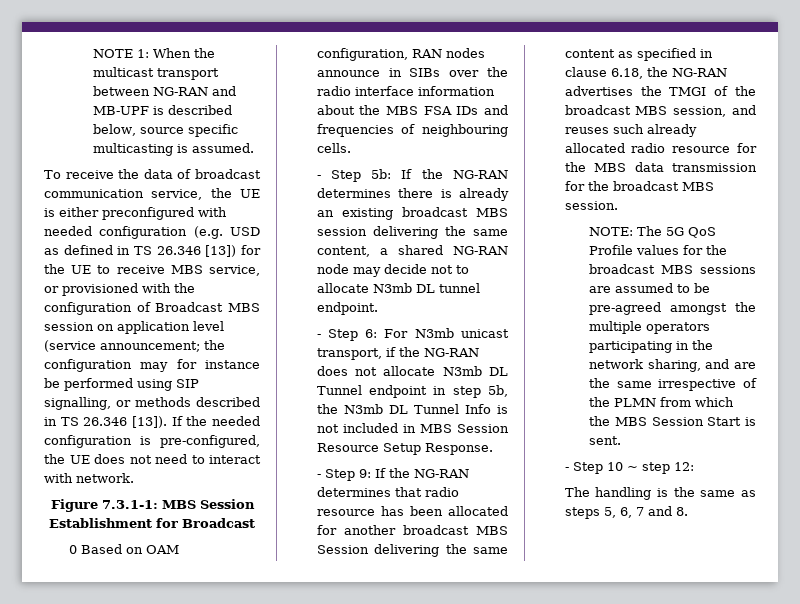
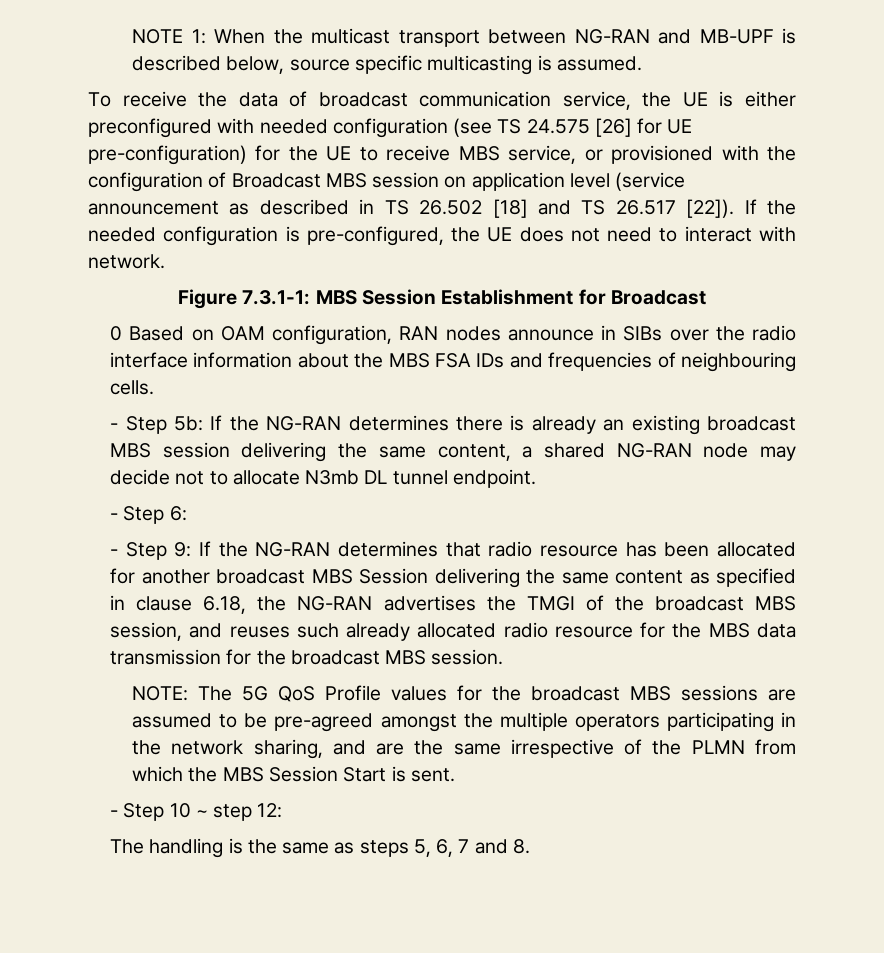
[193,226,260,239] [44,245,237,257] (e.g. USD as defined in TS 26.346 [13]) -> [453,118,693,137] [88,145,247,165] (see TS 24.575 [26] for UE pre-configuration)
[100,340,225,352] [44,359,260,372] [44,378,199,391] [44,397,260,410] [44,416,167,428] announcement; the configuration may for instance be performed using SIP signalling, or methods described in TS 26.346 [13]). -> [88,199,735,218] announcement as described in TS 26.502 [18] and TS 26.517 [22]).
[384,328,509,338] [316,347,479,360] [316,366,508,376] [316,385,509,398] [316,404,508,414] [316,423,509,433] [316,443,493,455] For N3mb unicast transport, if the NG-RAN does not allocate N3mb DL Tunnel endpoint in step 5b, the N3mb DL Tunnel Info is not included in MBS Session Resource Setup Response. -> (187, 513) none

